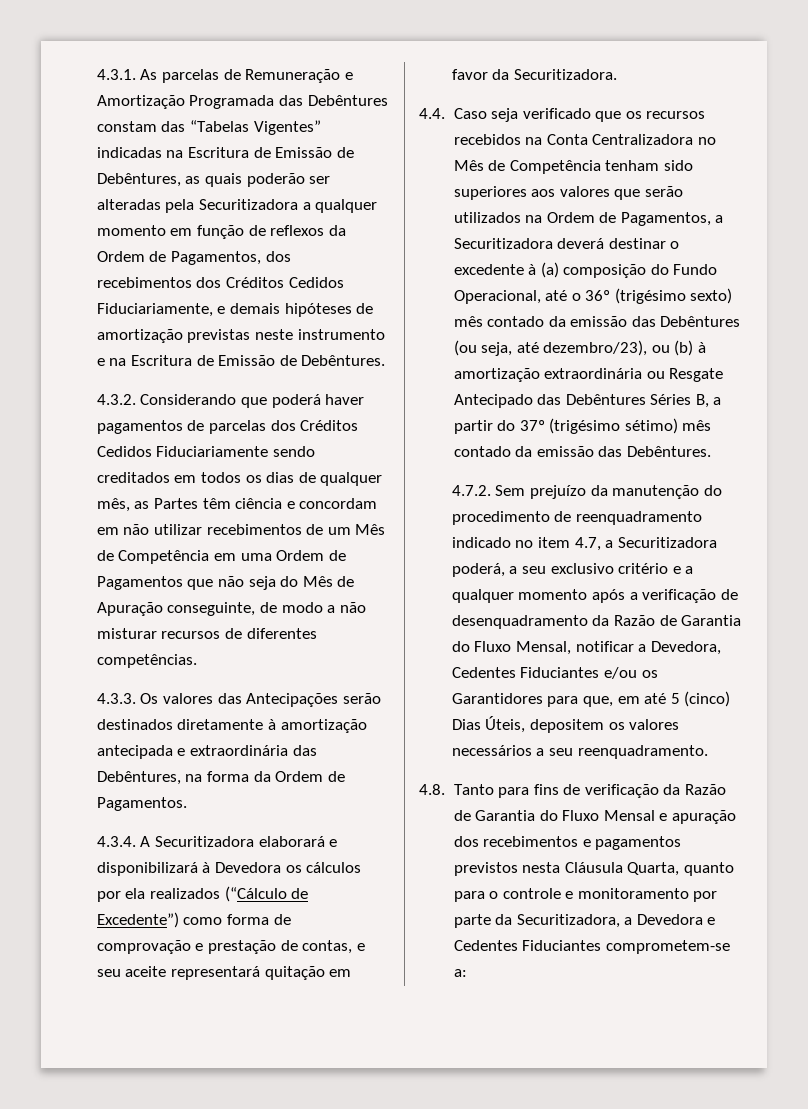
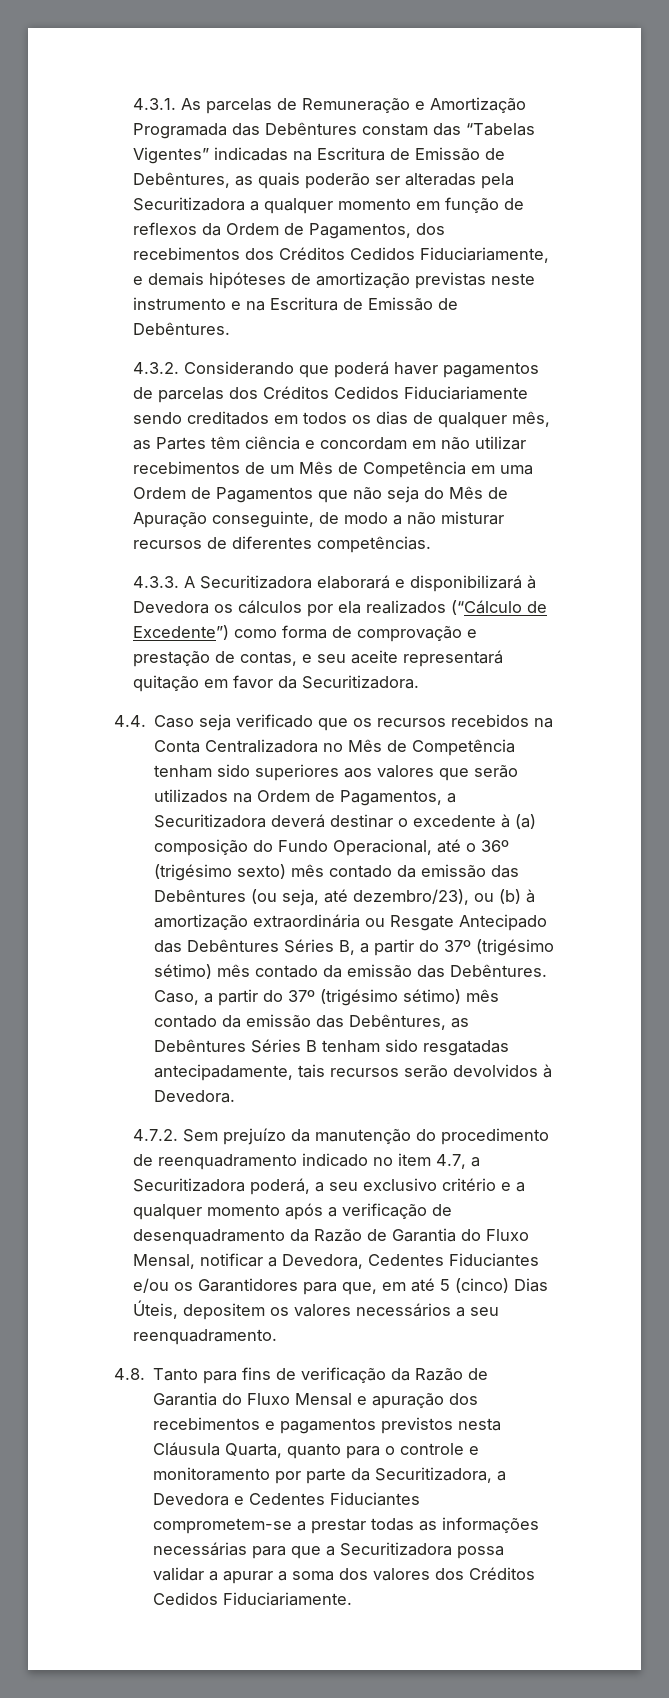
[140,693,381,707] [96,719,367,733] [96,745,317,759] [96,771,345,785] [96,797,187,811] [96,836,136,847] Os valores das Antecipações serão destinados diretamente à amortização antecipada e extraordinária das Debêntures, na forma da Ordem de Pagamentos. // 4.3.4. -> (179, 582) none
(711, 451) none -> [154,989,500,1006] [154,1014,470,1030] [154,1039,510,1056] [154,1064,553,1081] [154,1090,236,1103] Caso, a partir do 37º (trigésimo sétimo) mês contado da emissão das Debêntures, as Debêntures Séries B tenham sido resgatadas antecipadamente, tais recursos serão devolvidos à Devedora.
[453,969,467,977] a: -> [297,1517,540,1534] [153,1542,505,1559] [153,1567,536,1584] [153,1592,353,1606] a prestar todas as informações necessárias para que a Securitizadora possa validar a apurar a soma dos valores dos Créditos Cedidos Fiduciariamente.

